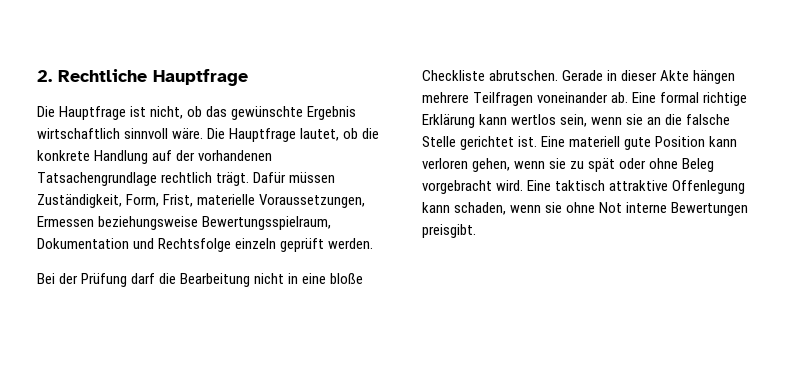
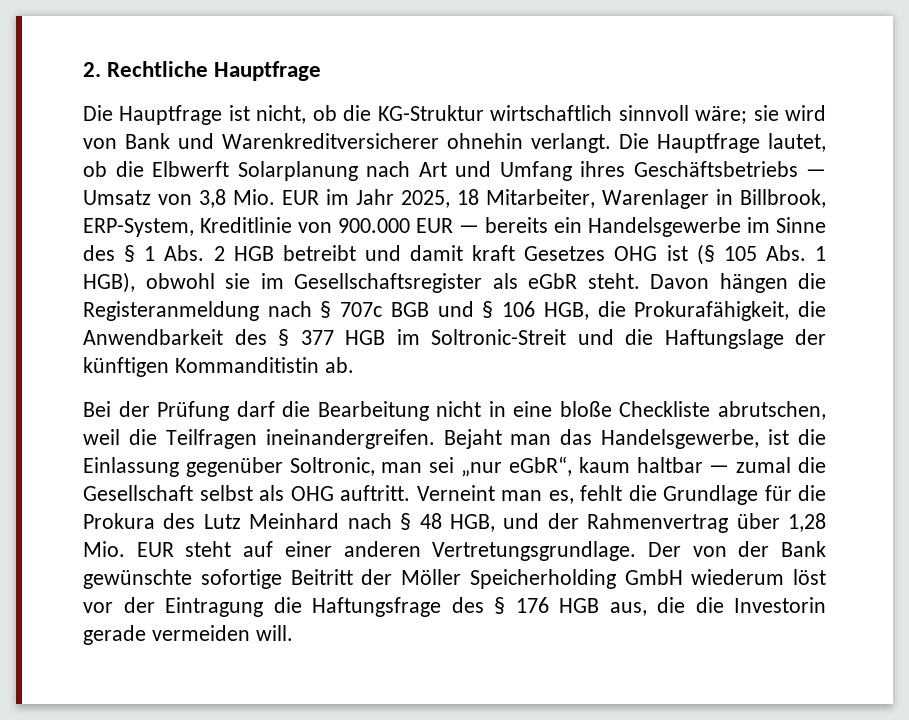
[206,106,357,120] [37,128,204,139] das gewünschte Ergebnis wirtschaftlich sinnvoll wäre. -> [343,105,826,124] [83,133,611,153] die KG-Struktur wirtschaftlich sinnvoll wäre; sie wird von Bank und Warenkreditversicherer ohnehin verlangt.
[37,150,273,164] [37,172,336,186] [37,194,366,208] [37,216,332,230] [37,238,374,252] konkrete Handlung auf der vorhandenen Tatsachengrundlage rechtlich trägt. Dafür müssen Zuständigkeit, Form, Frist, materielle Voraussetzungen, Ermessen beziehungsweise Bewertungsspielraum, Dokumentation und Rechtsfolge einzeln geprüft werden. -> [152,161,826,181] [83,189,826,209] [83,217,826,237] [83,244,826,265] [83,272,826,293] [83,301,827,321] [83,329,826,349] [83,357,354,377] Elbwerft Solarplanung nach Art und Umfang ihres Geschäftsbetriebs — Umsatz von 3,8 Mio. EUR im Jahr 2025, 18 Mitarbeiter, Warenlager in Billbrook, ERP-System, Kreditlinie von 900.000 EUR — bereits ein Handelsgewerbe im Sinne des § 1 Abs. 2 HGB betreibt und damit kraft Gesetzes OHG ist (§ 105 Abs. 1 HGB), obwohl sie im Gesellschaftsregister als eGbR steht. Davon hängen die Registeranmeldung nach § 707c BGB und § 106 HGB, die Prokurafähigkeit, die Anwendbarkeit des § 377 HGB im Soltronic-Streit und die Haftungslage der künftigen Kommanditistin ab.
[489,70,736,84] [422,92,748,106] [422,114,731,128] [422,136,738,150] [422,158,715,172] [422,180,746,194] [422,202,749,216] [422,224,476,238] abrutschen. Gerade in dieser Akte hängen mehrere Teilfragen voneinander ab. Eine formal richtige Erklärung kann wertlos sein, wenn sie an die falsche Stelle gerichtet ist. Eine materiell gute Position kann verloren gehen, wenn sie zu spät oder ohne Beleg vorgebracht wird. Eine taktisch attraktive Offenlegung kann schaden, wenn sie ohne Not interne Bewertungen preisgibt. -> [718,401,826,420] [83,429,827,449] [83,456,827,477] [83,485,826,505] [83,513,826,533] [83,541,827,561] [83,569,826,589] [83,597,826,617] [83,625,293,645] abrutschen, weil die Teilfragen ineinandergreifen. Bejaht man das Handelsgewerbe, ist die Einlassung gegenüber Soltronic, man sei „nur eGbR“, kaum haltbar — zumal die Gesellschaft selbst als OHG auftritt. Verneint man es, fehlt die Grundlage für die Prokura des Lutz Meinhard nach § 48 HGB, und der Rahmenvertrag über 1,28 Mio. EUR steht auf einer anderen Vertretungsgrundlage. Der von der Bank gewünschte sofortige Beitritt der Möller Speicherholding GmbH wiederum löst vor der Eintragung die Haftungsfrage des § 176 HGB aus, die die Investorin gerade vermeiden will.

